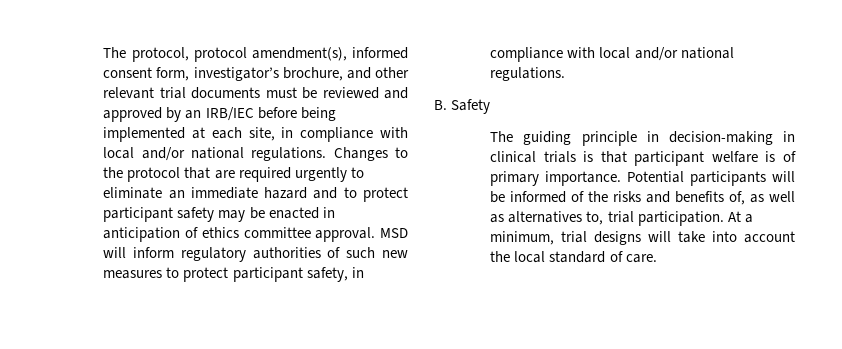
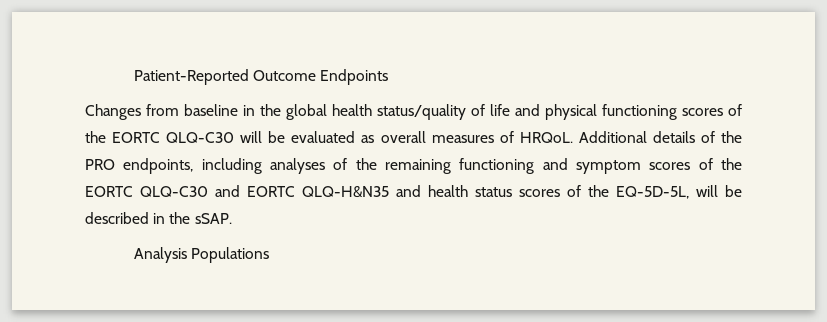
[103,47,409,62] [103,67,409,81] [103,87,408,99] [103,107,336,122] [103,127,409,142] [103,147,409,161] [103,167,364,182] [103,187,409,202] [103,207,335,222] [103,227,408,242] [103,247,408,262] [103,267,364,282] [490,47,734,62] [490,67,566,81] [434,99,491,114] [490,131,795,146] [490,151,796,166] [490,171,795,186] [490,191,795,205] [490,211,753,226] [490,231,795,245] [490,251,657,263] The protocol, protocol amendment(s), informed consent form, investigator’s brochure, and other relevant trial documents must be reviewed and approved by an IRB/IEC before being implemented at each site, in compliance with local and/or national regulations. Changes to the protocol that are required urgently to eliminate an immediate hazard and to protect participant safety may be enacted in anticipation of ethics committee approval. MSD will inform regulatory authorities of such new measures to protect participant safety, in compliance with local and/or national regulations. // B. Safety // The guiding principle in decision-making in clinical trials is that participant welfare is of primary importance. Potential participants will be informed of the risks and benefits of, as well as alternatives to, trial participation. At a minimum, trial designs will take into account the local standard of care. -> [133,69,388,85] [85,104,742,120] [85,131,742,143] [85,158,743,174] [85,185,742,199] [85,212,232,224] [133,247,269,263] Patient-Reported Outcome Endpoints // Changes from baseline in the global health status/quality of life and physical functioning scores of the EORTC QLQ-C30 will be evaluated as overall measures of HRQoL. Additional details of the PRO endpoints, including analyses of the remaining functioning and symptom scores of the EORTC QLQ-C30 and EORTC QLQ-H&N35 and health status scores of the EQ-5D-5L, will be described in the sSAP. // Analysis Populations

